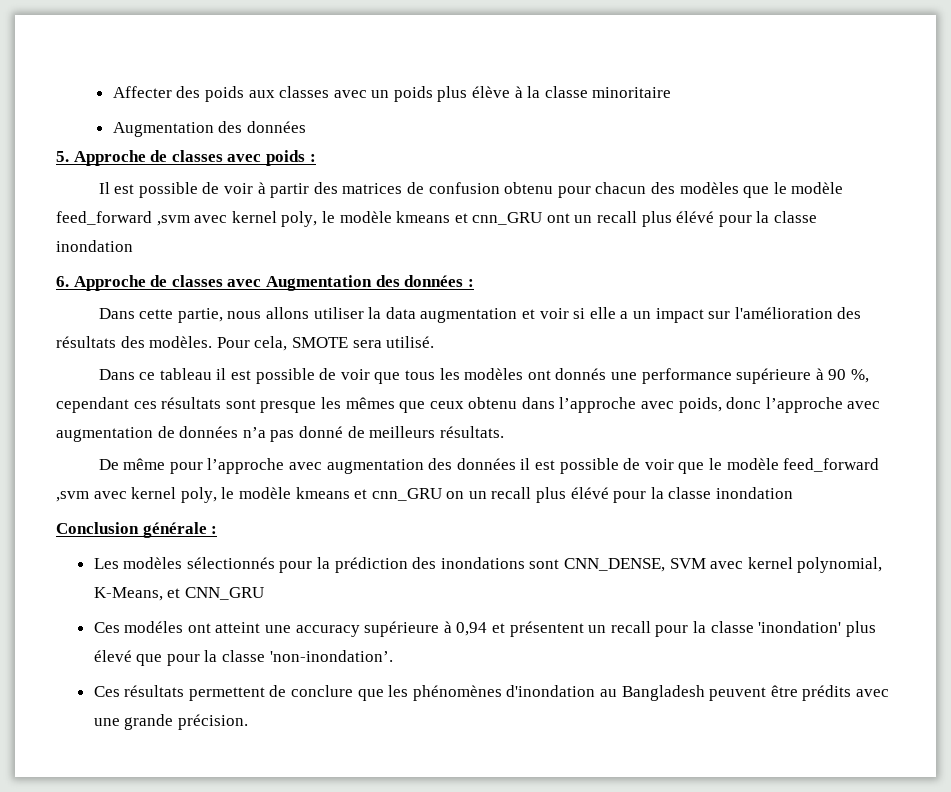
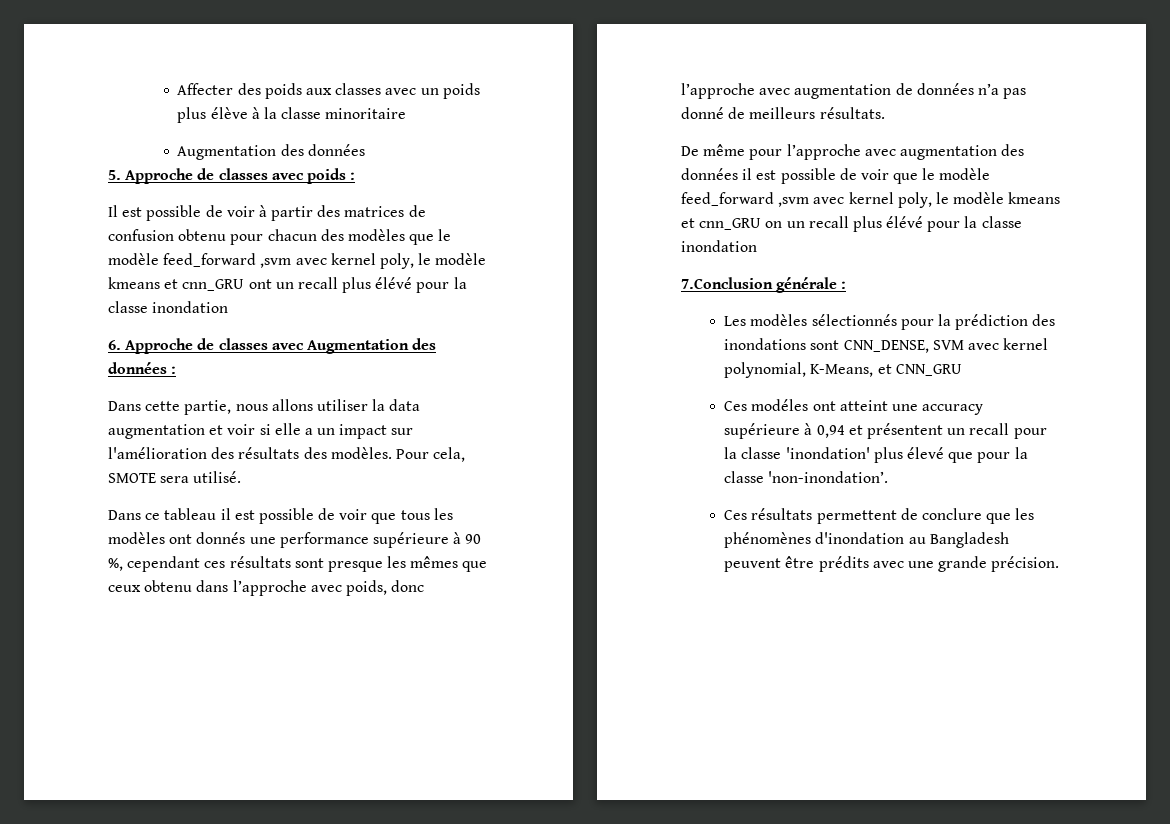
[56,522,139,534] Conclusion -> [681,277,773,289] 7.Conclusion

